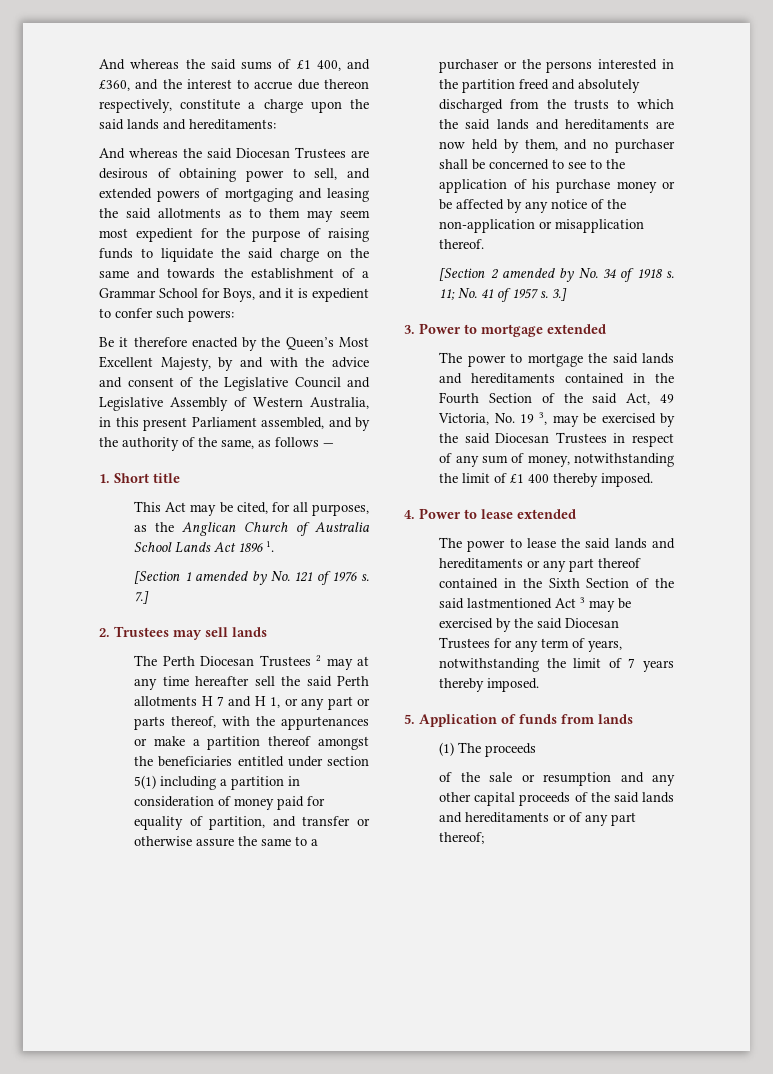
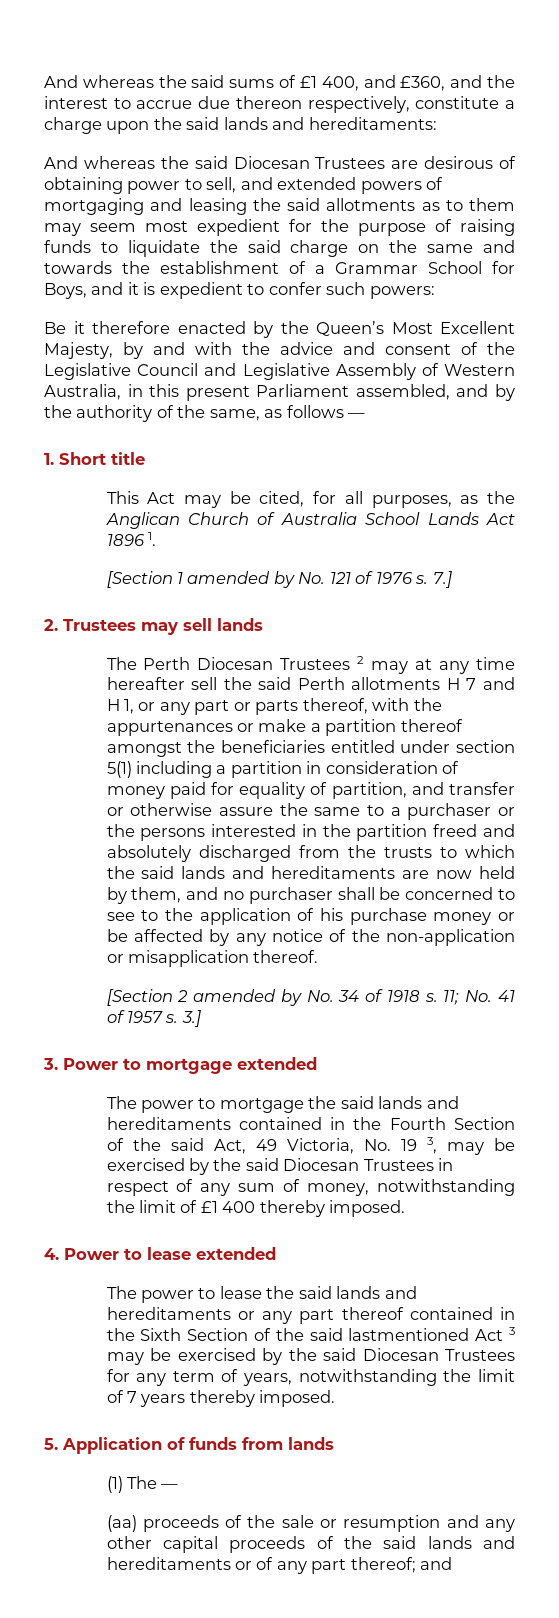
[485,743,537,757] proceeds // -> [161,1484,179,1489] [106,1515,219,1532] — // (aa) proceeds
(485, 838) none -> [420,1557,453,1570] and

